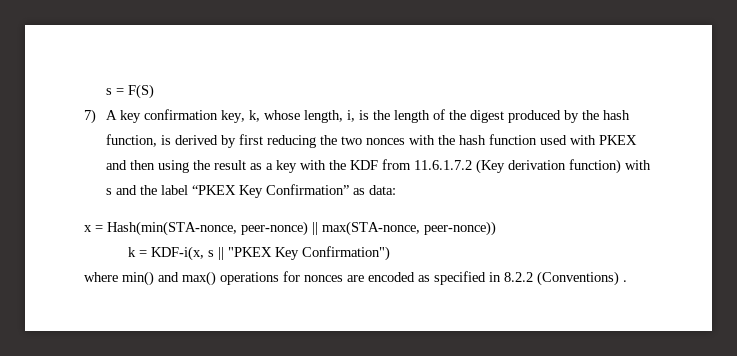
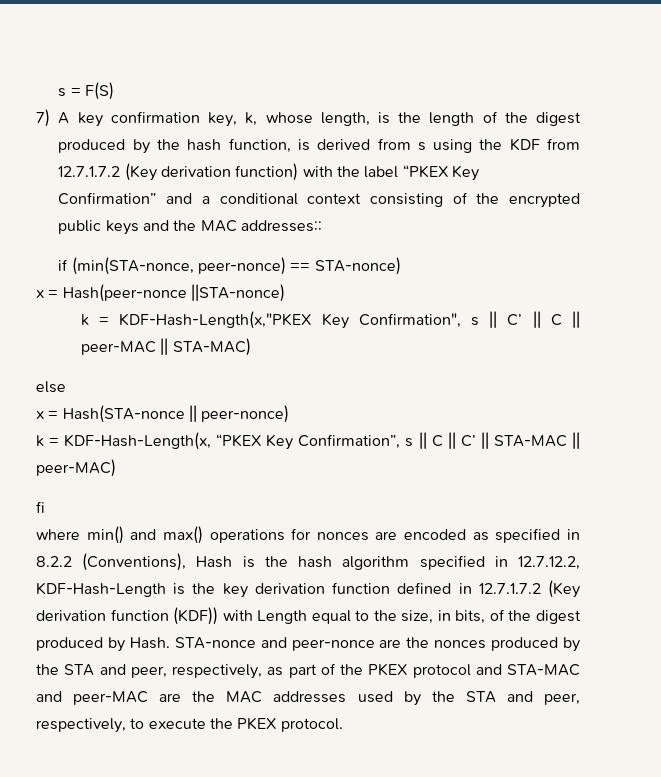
[347,110,356,122] i, -> (370, 119) none
[221,134,638,148] [106,160,327,173] by first reducing the two nonces with the hash function used with PKEX and then using the result as a key with -> [377,138,473,153] from s using
[414,160,473,170] 11.6.1.7.2 -> [58,166,121,177] 12.7.1.7.2
[106,185,138,195] s and -> (333, 171) none
[353,185,397,195] [84,221,496,236] [128,246,391,261] as data: // x = Hash(min(STA-nonce, peer-nonce) || max(STA-nonce, peer-nonce)) // k = KDF-i(x, s || "PKEX Key Confirmation") -> [166,192,581,208] [58,220,323,235] [58,257,401,275] [36,284,285,302] [80,311,581,329] [80,338,251,356] [36,381,66,393] [36,405,290,423] [36,432,581,450] [36,459,116,477] [36,501,45,513] and a conditional context consisting of the encrypted public keys and the MAC addresses:: // if (min(STA-nonce, peer-nonce) == STA-nonce) // x = Hash(peer-nonce ||STA-nonce) // k = KDF-Hash-Length(x,"PKEX Key Confirmation", s || C’ || C || peer-MAC || STA-MAC) // else // x = Hash(STA-nonce || peer-nonce) // k = KDF-Hash-Length(x, “PKEX Key Confirmation”, s || C || C’ || STA-MAC || peer-MAC) // fi
[537,271,627,286] (Conventions) . -> [82,553,580,571] [36,580,580,598] [36,607,582,625] [36,637,581,652] [36,663,580,679] [36,691,581,706] [36,717,343,733] (Conventions), Hash is the hash algorithm specified in 12.7.12.2, KDF-Hash-Length is the key derivation function defined in 12.7.1.7.2 (Key derivation function (KDF)) with Length equal to the size, in bits, of the digest produced by Hash. STA-nonce and peer-nonce are the nonces produced by the STA and peer, respectively, as part of the PKEX protocol and STA-MAC and peer-MAC are the MAC addresses used by the STA and peer, respectively, to execute the PKEX protocol.

